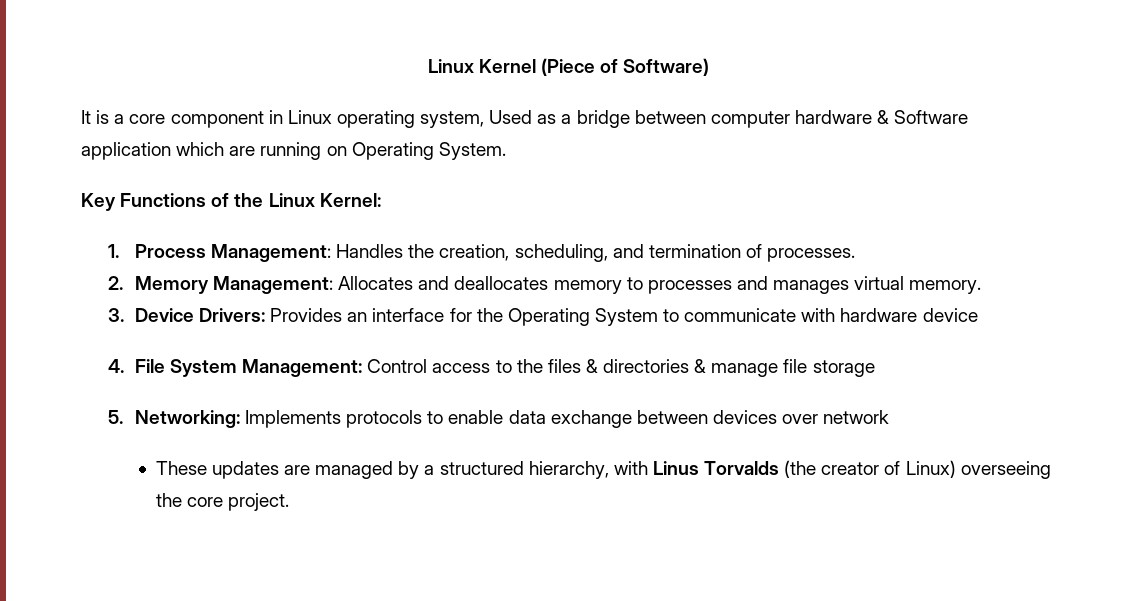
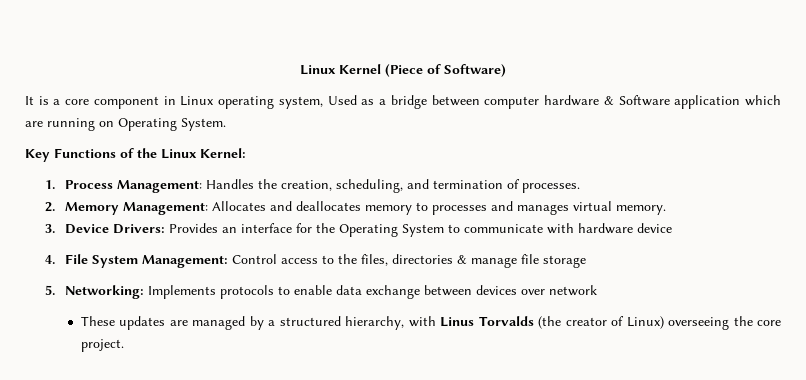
[547,359,598,373] files & -> [361,254,389,266] files,

